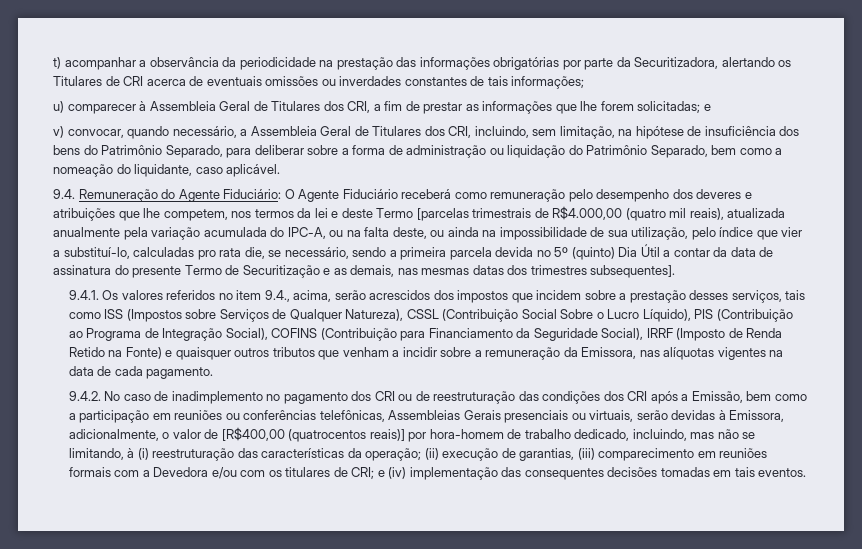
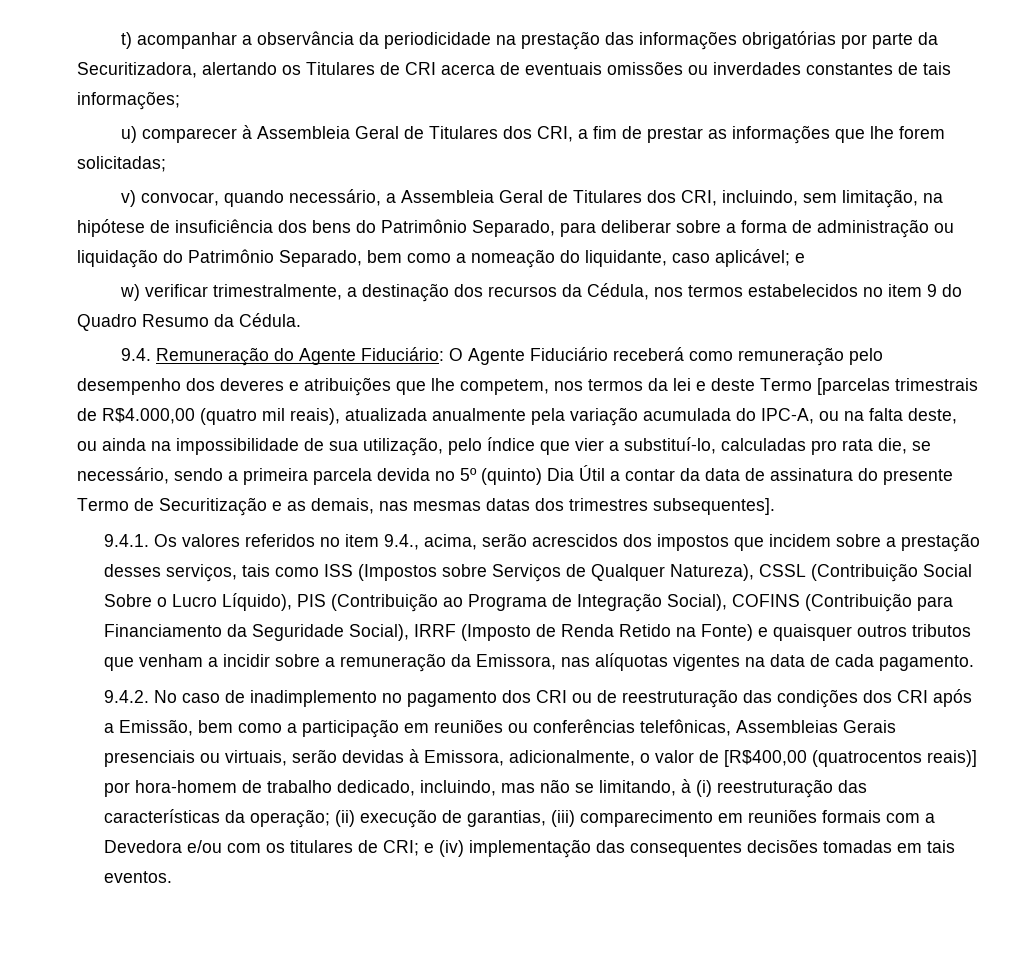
[703,104,711,111] e -> (166, 164) none
[226,164,281,177] aplicável. -> [715,249,805,267] [120,283,963,302] [77,313,301,331] aplicável; e // w) verificar trimestralmente, a destinação dos recursos da Cédula, nos termos estabelecidos no item 9 do Quadro Resumo da Cédula.

